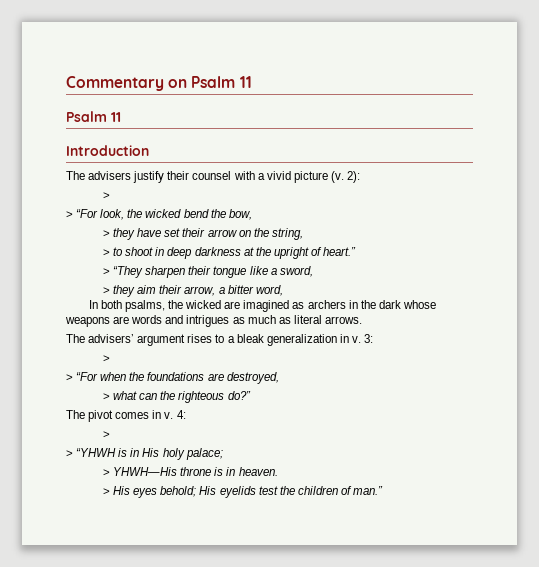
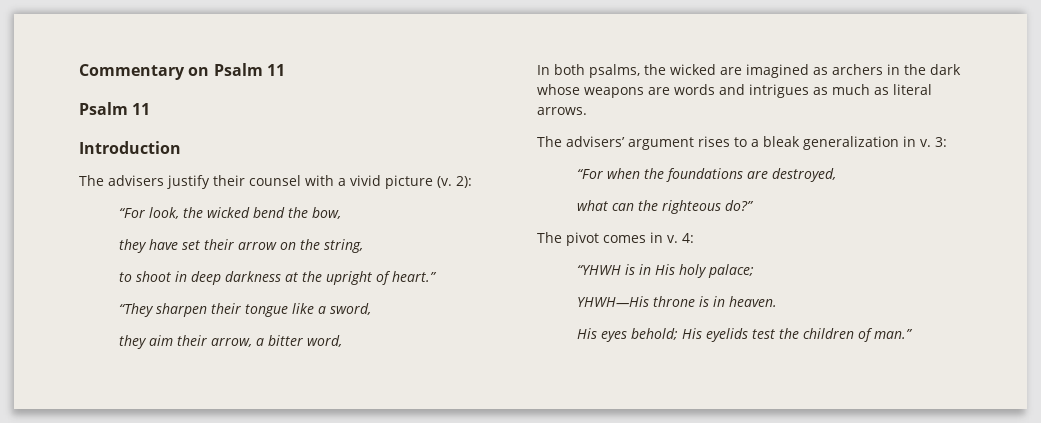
[103,192,111,199] [66,211,73,218] > // > -> (472, 182) none
[103,230,111,237] > -> (341, 213) none
[103,249,111,256] > -> (363, 246) none
[103,268,111,275] > -> (437, 276) none
[103,287,111,294] > -> (371, 309) none
[103,355,111,362] [66,374,73,381] > // > -> (947, 142) none
[103,393,111,400] > -> (836, 175) none
[103,431,111,438] [66,450,73,457] > // > -> (694, 238) none
[103,469,111,476] > -> (754, 271) none
[103,488,111,495] > -> (777, 301) none

